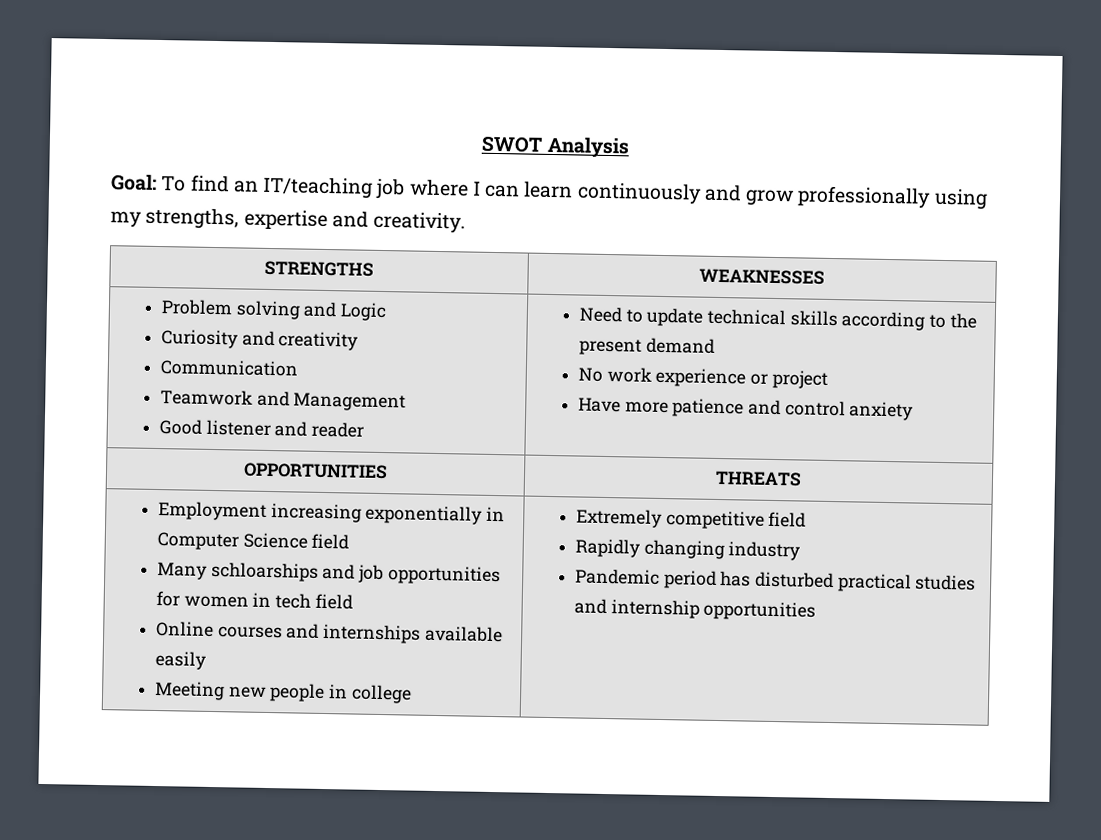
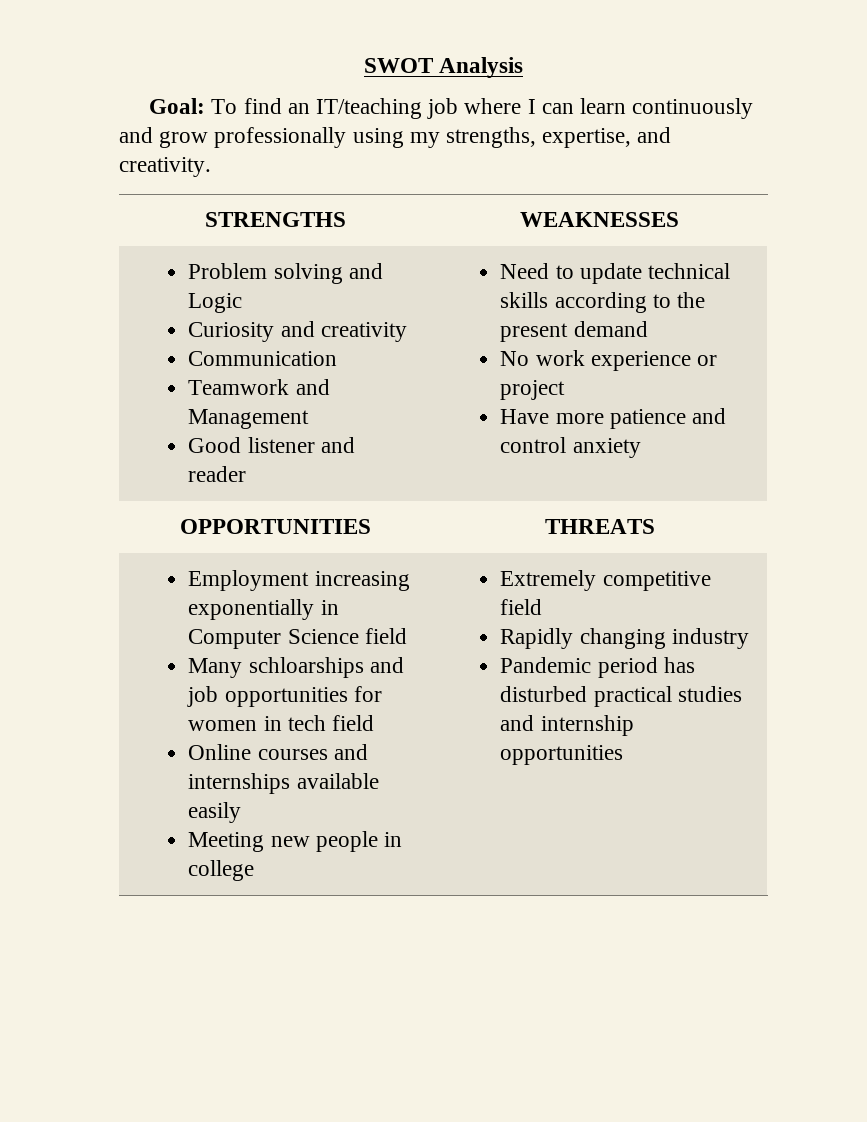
[243,209,328,230] expertise -> [542,128,632,148] expertise,

